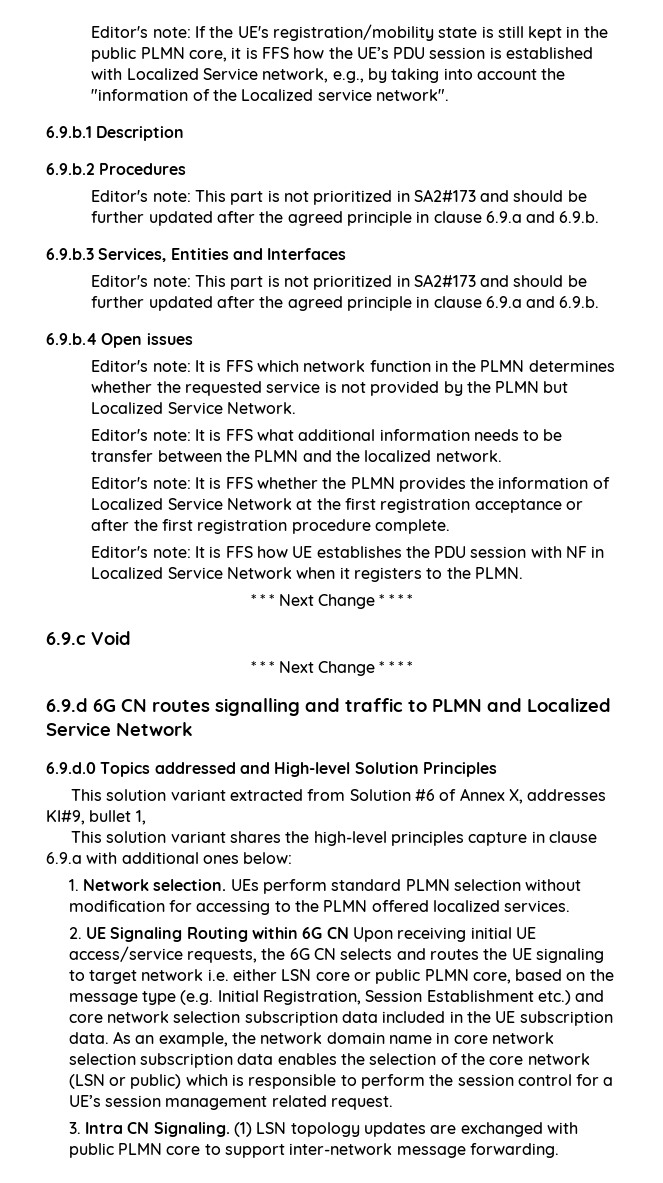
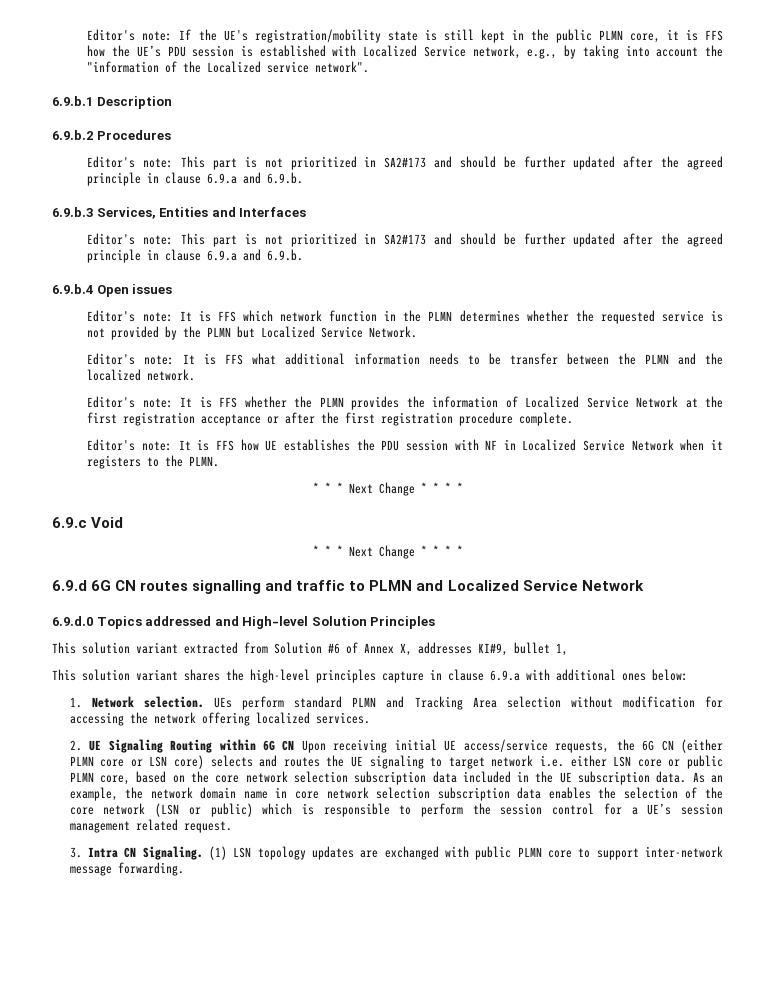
(450, 885) none -> [386,696,497,710] and Tracking Area
[274,900,429,912] to the PLMN offered -> [129,712,250,726] the network offering
(336, 954) none -> [681,739,723,753] [69,755,205,769] (either PLMN core or LSN core)
[68,990,605,1005] message type (e.g. Initial Registration, Session Establishment etc.) and -> (209, 777) none

